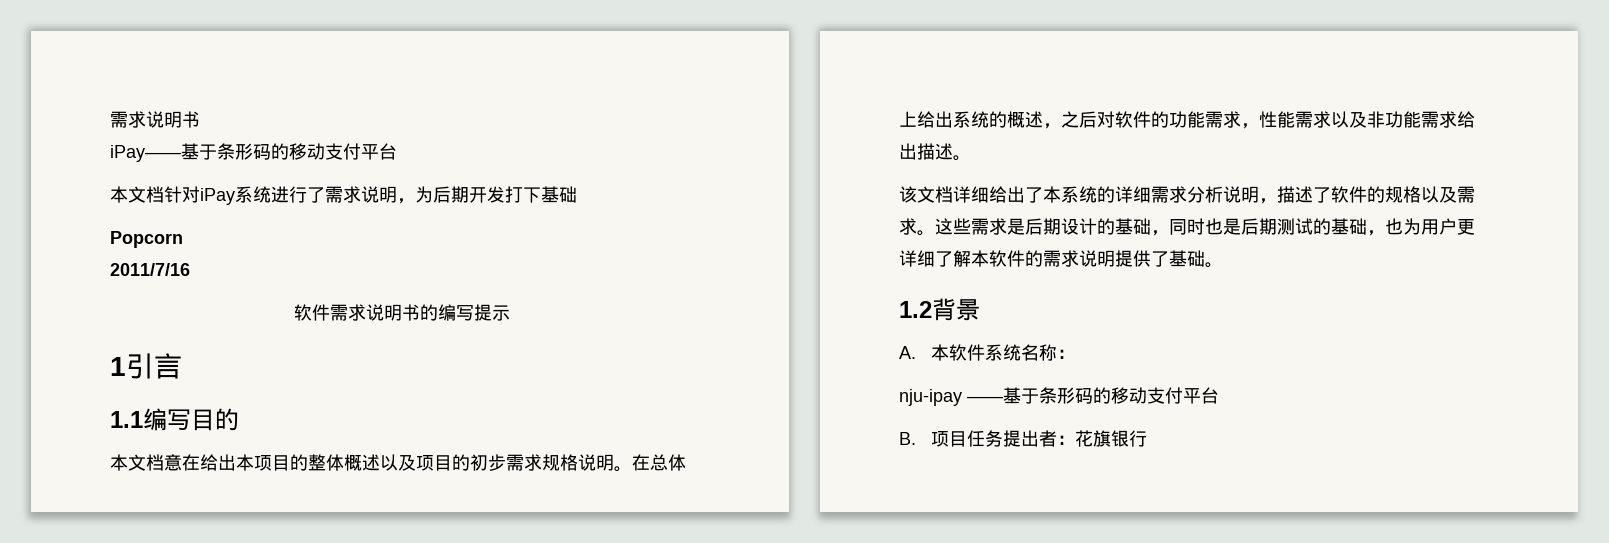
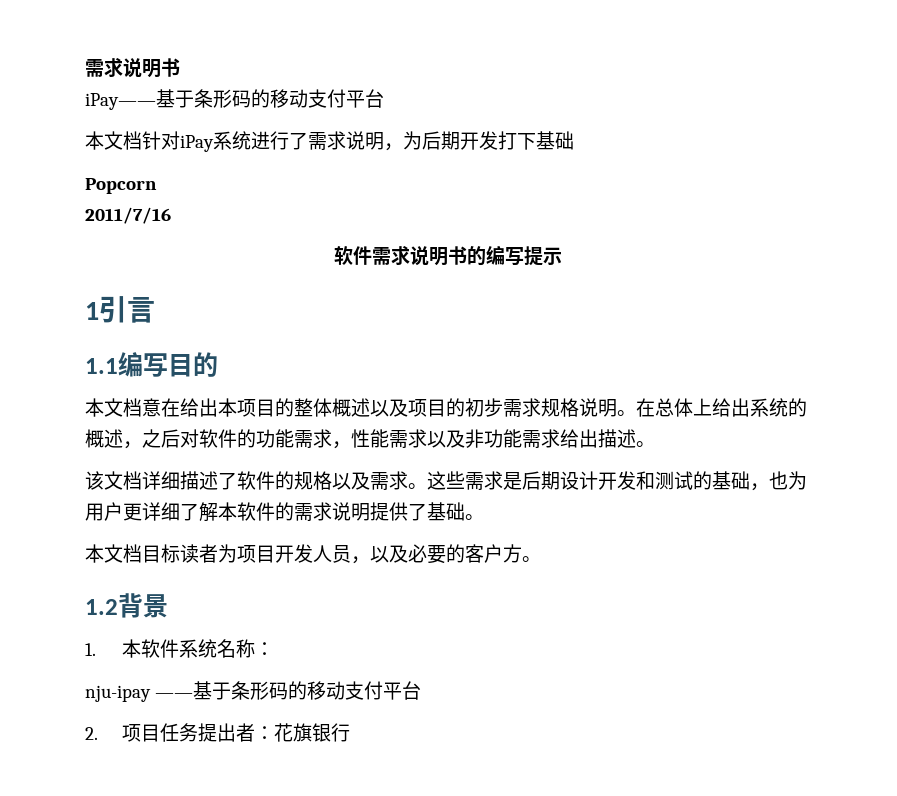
[989,186,1277,204] 给出了本系统的详细需求分析说明， -> (180, 480) none
[1097,218,1277,236] 的基础，同时也是后期 -> [598,471,655,490] 开发和
(1223, 265) none -> [85,544,541,564] // 本文档目标读者为项目开发人员，以及必要的客户方。
[899,346,916,359] A. -> [85,643,96,656] 1.
[899,432,916,445] B. -> [85,727,98,740] 2.

